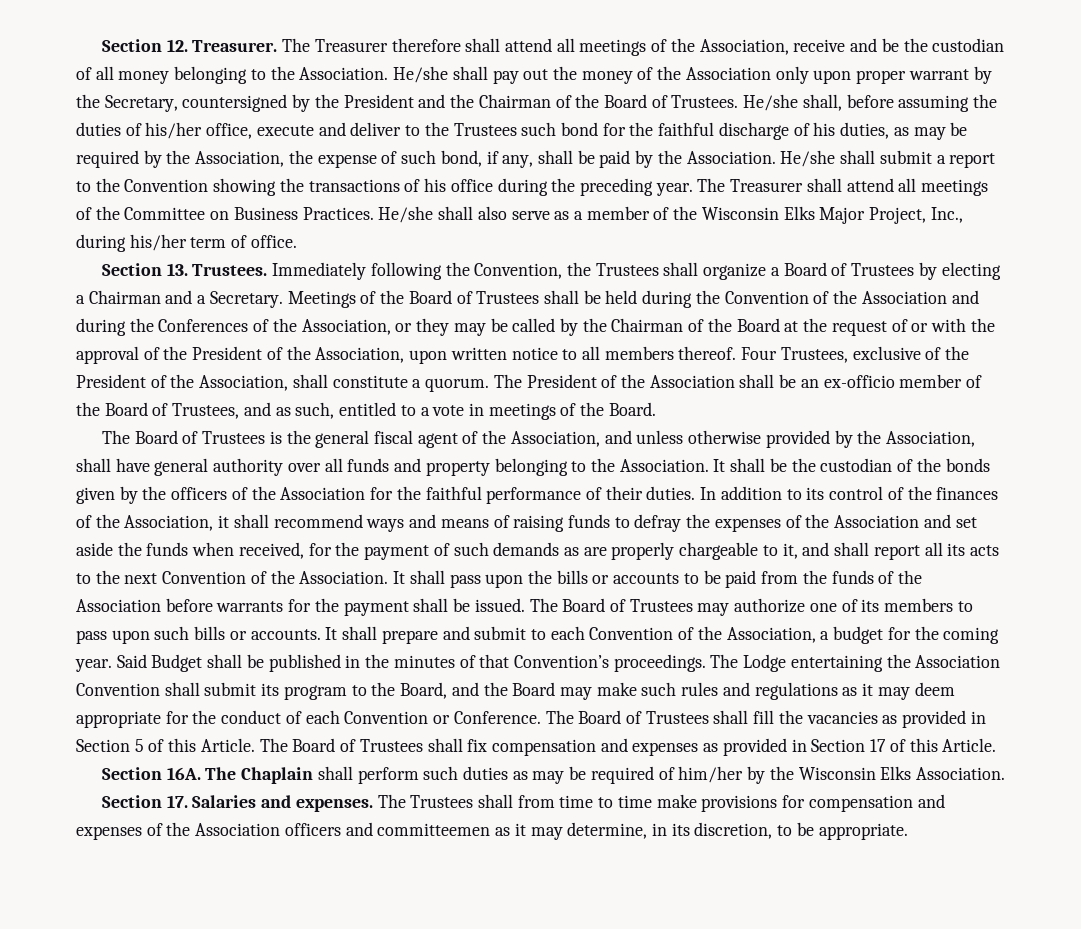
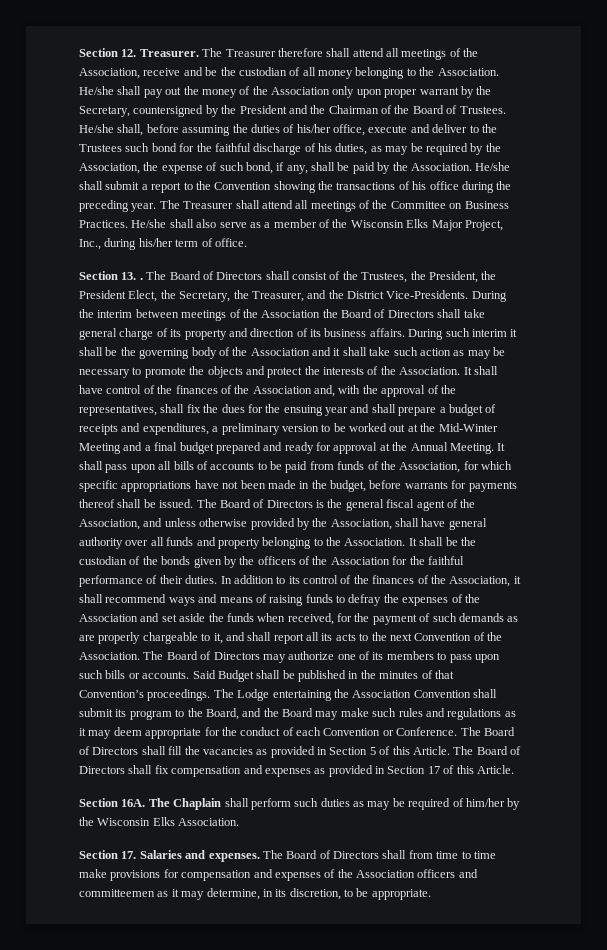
[192,262,1001,280] [76,290,979,308] [76,318,929,336] Trustees. Immediately following the Convention, the Trustees shall organize a Board of Trustees by electing a Chairman and a Secretary. Meetings of the Board of Trustees shall be held during the Convention of the Association and during the Conferences of the Association, or they may be called by the Chairman of the Board at the request of or -> [139,271,497,283] [79,290,507,302] [79,309,485,321] [79,328,518,340] [79,347,505,359] [79,366,498,378] [79,385,335,397] . The Board of Directors shall consist of the Trustees, the President, the President Elect, the Secretary, the Treasurer, and the District Vice-Presidents. During the interim between meetings of the Association the Board of Directors shall take general charge of its property and direction of its business affairs. During such interim it shall be the governing body of the Association and it shall take such action as may be necessary to promote the objects and protect the interests of the Association. It shall have control of the finances of the Association and,
[192,346,970,364] [76,374,983,392] [76,402,656,420] [101,430,266,444] President of the Association, upon written notice to all members thereof. Four Trustees, exclusive of the President of the Association, shall constitute a quorum. The President of the Association shall be an ex-officio member of the Board of Trustees, and as such, entitled to a vote in meetings of the Board. // The Board of Trustees -> [79,404,497,416] [79,423,498,435] [79,442,506,454] [79,461,512,473] [79,480,517,492] [79,499,313,508] representatives, shall fix the dues for the ensuing year and shall prepare a budget of receipts and expenditures, a preliminary version to be worked out at the Mid-Winter Meeting and a final budget prepared and ready for approval at the Annual Meeting. It shall pass upon all bills of accounts to be paid from funds of the Association, for which specific appropriations have not been made in the budget, before warrants for payments thereof shall be issued. The Board of Directors
[393,570,922,588] [76,598,693,616] It shall pass upon the bills or accounts to be paid from the funds of the Association before warrants for the payment shall be issued. The Board of Trustees -> [143,651,260,660] The Board of Directors
[325,626,1000,644] [75,659,112,672] It shall prepare and submit to each Convention of the Association, a budget for the coming year. -> (190, 675) none
[645,711,709,724] Trustees -> [92,747,139,755] Directors
[359,739,423,752] Trustees -> [79,766,125,774] Directors
[410,795,474,808] Trustees -> [286,850,379,859] Board of Directors

